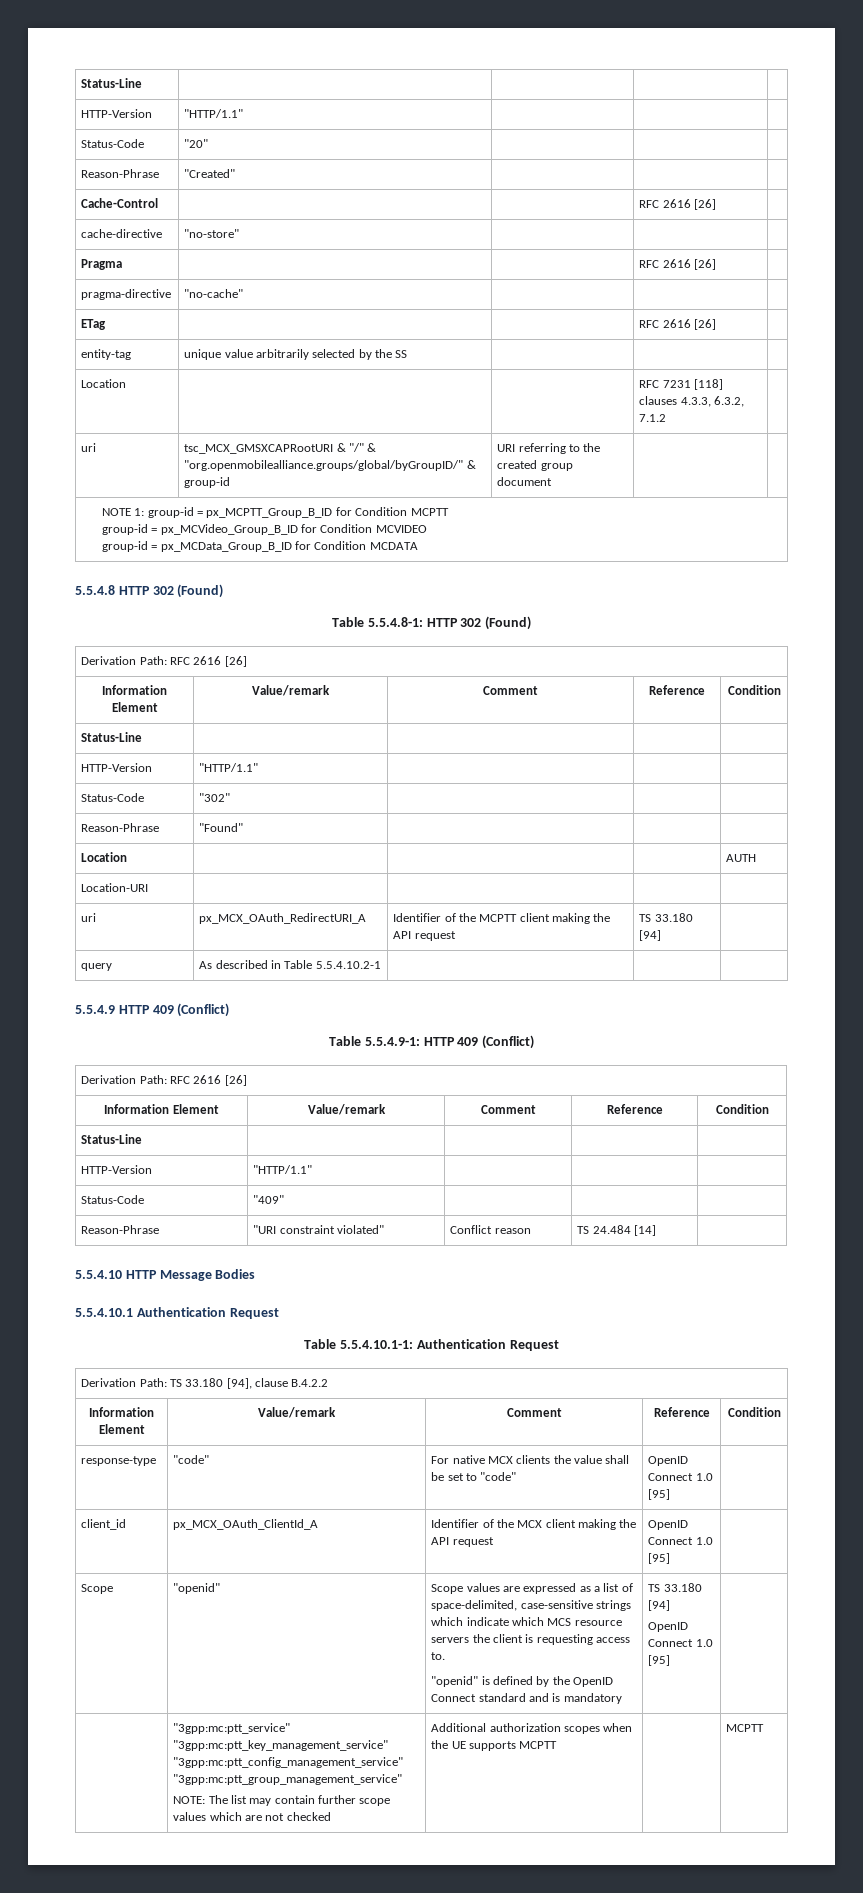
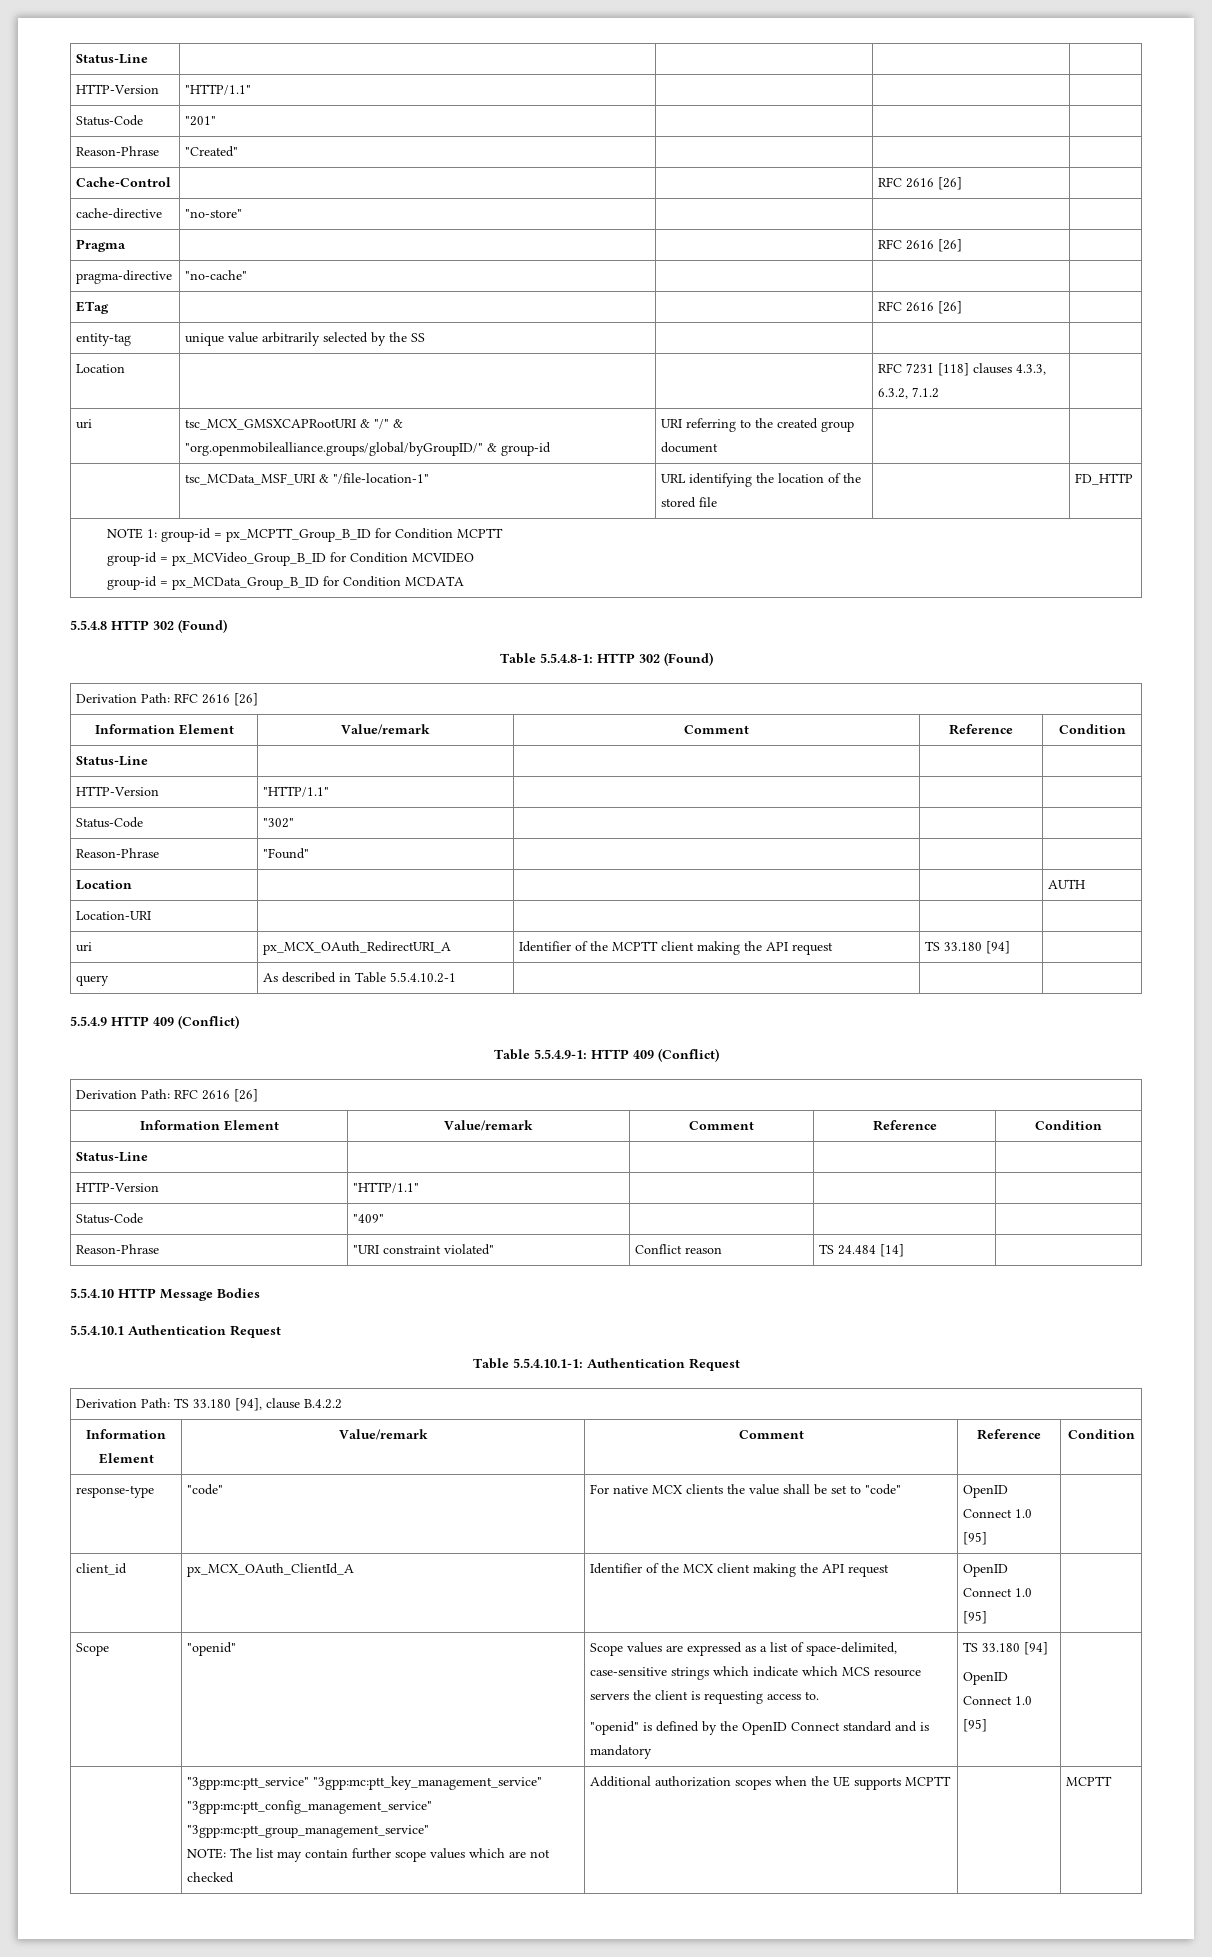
[81,78,143,88] [81,109,153,118] [184,109,244,118] [81,139,145,148] [184,139,209,148] Status-Line | | | | // HTTP-Version | "HTTP/1.1" | | | // Status-Code | "20" -> [76,54,149,64] [76,84,160,94] [185,84,252,95] [76,115,144,126] [185,116,217,126] Status-Line | | | | // HTTP-Version | "HTTP/1.1" | | | // Status-Code | "201"
(553, 481) none -> [185,473,430,485] [661,473,862,487] [661,497,718,508] [1075,473,1134,485] // | tsc_MCData_MSF_URI & "/file-location-1" | URL identifying the location of the stored file | | FD_HTTP

